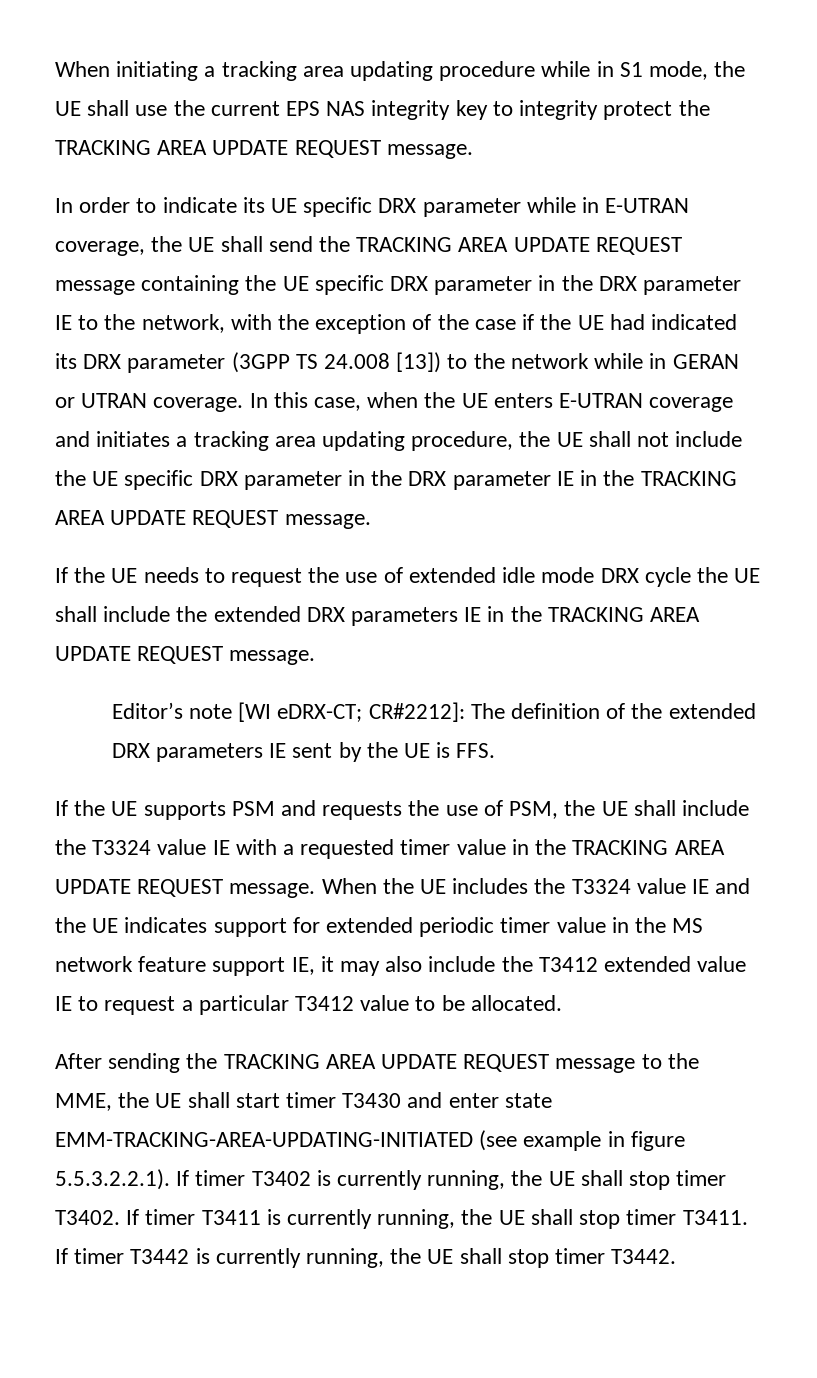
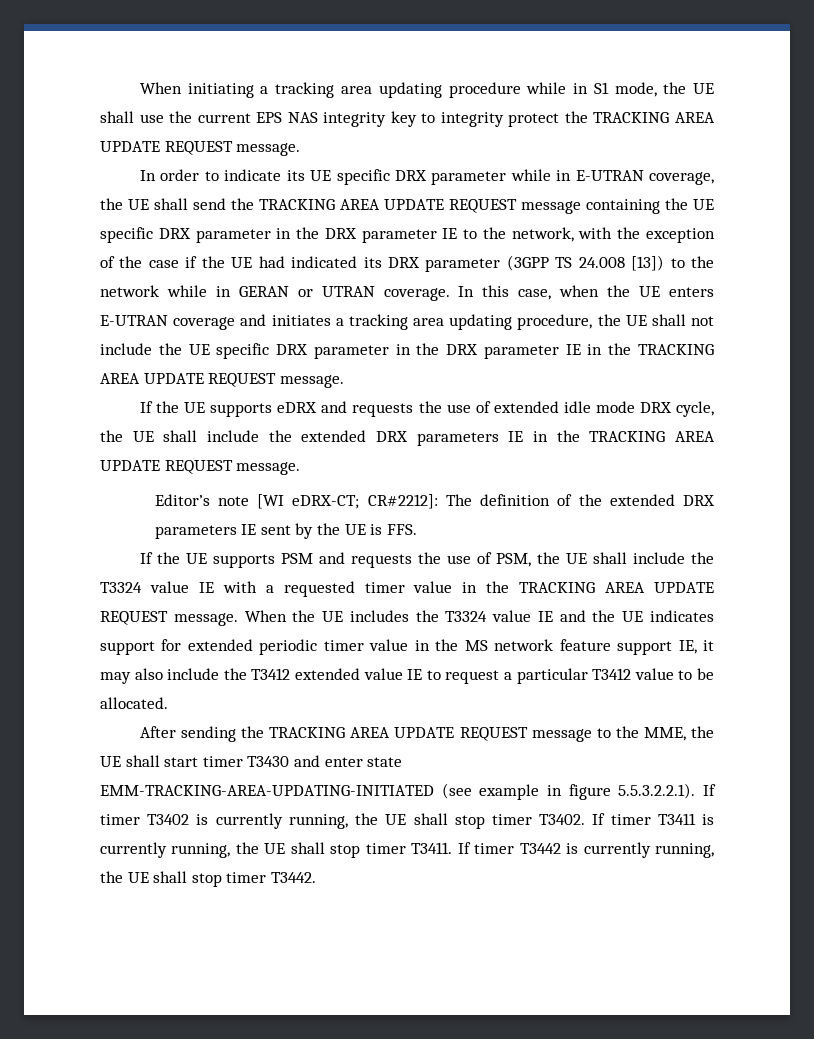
[143,567,303,587] needs to request -> [210,401,414,417] supports eDRX and requests
[644,567,691,587] cycle -> [676,401,714,417] cycle,

